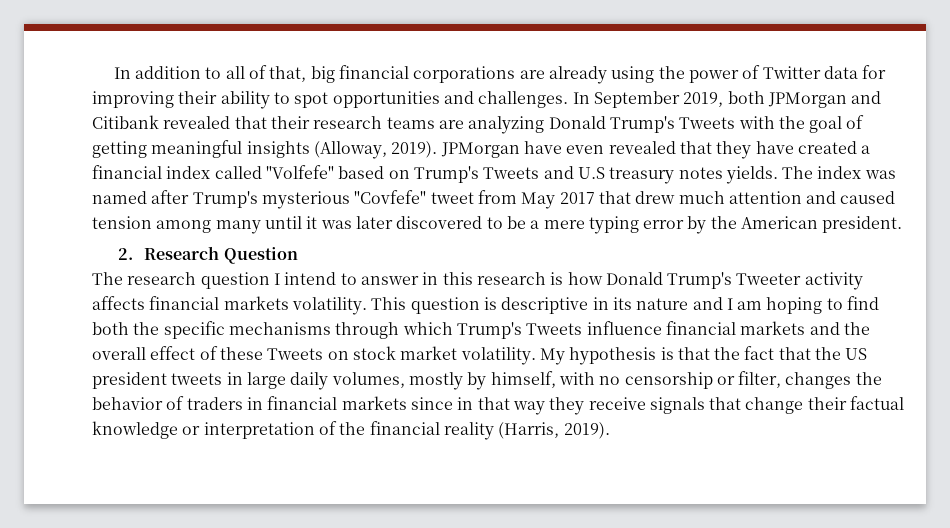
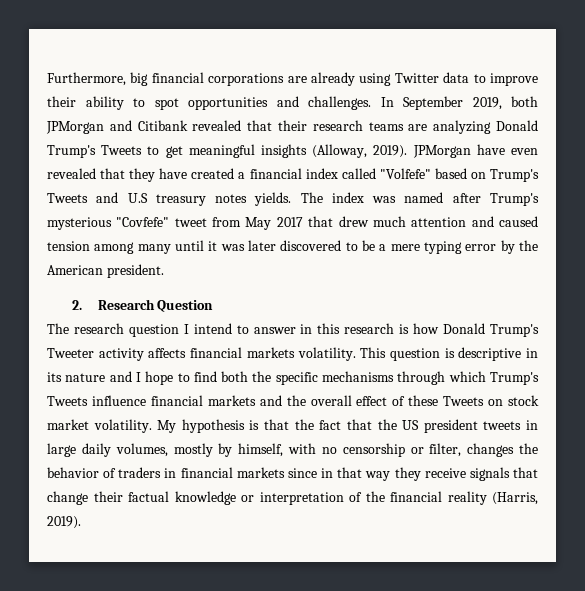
[113,65,307,82] In addition to all of that, -> [47,72,126,86] Furthermore,
[658,65,887,83] [92,91,174,108] the power of Twitter data for improving -> [394,72,538,86] Twitter data to improve
[738,115,865,133] [92,141,147,158] with the goal of getting -> [147,146,183,158] to get
[737,297,823,314] am hoping -> [145,371,174,385] hope

